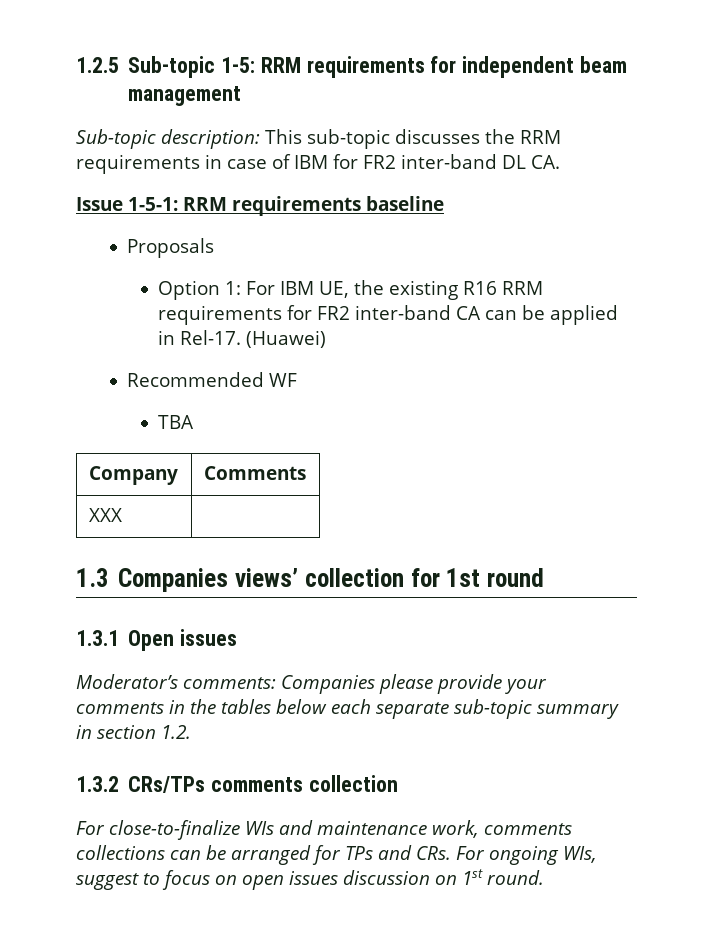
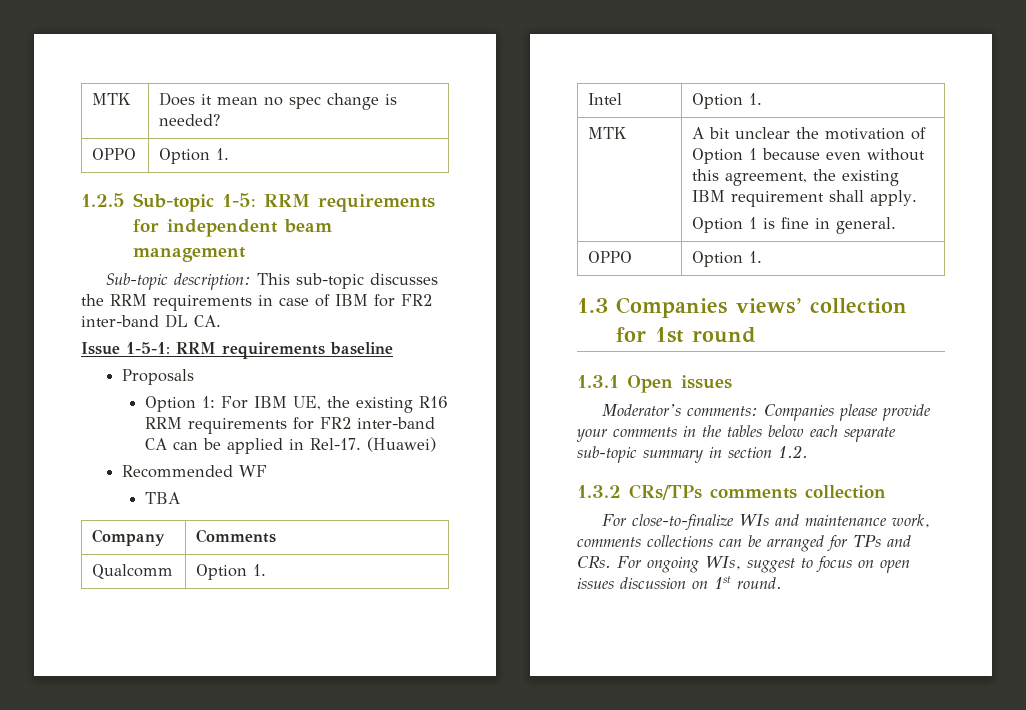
(76, 65) none -> [92,93,132,105] [159,92,398,110] [159,114,221,126] [92,148,137,160] [159,148,230,164] MTK | Does it mean no spec change is needed? // OPPO | Option 1. //
[88,508,122,522] XXX | -> [92,564,174,579] [196,564,267,580] [588,93,623,105] [692,93,763,109] [588,127,628,139] [692,127,927,140] [692,148,926,164] [692,169,900,186] [692,190,918,207] [692,217,897,234] [588,251,633,263] [692,251,763,267] Qualcomm | Option 1. // Intel | Option 1. // MTK | A bit unclear the motivation of Option 1 because even without this agreement, the existing IBM requirement shall apply. // Option 1 is fine in general. // OPPO | Option 1.

